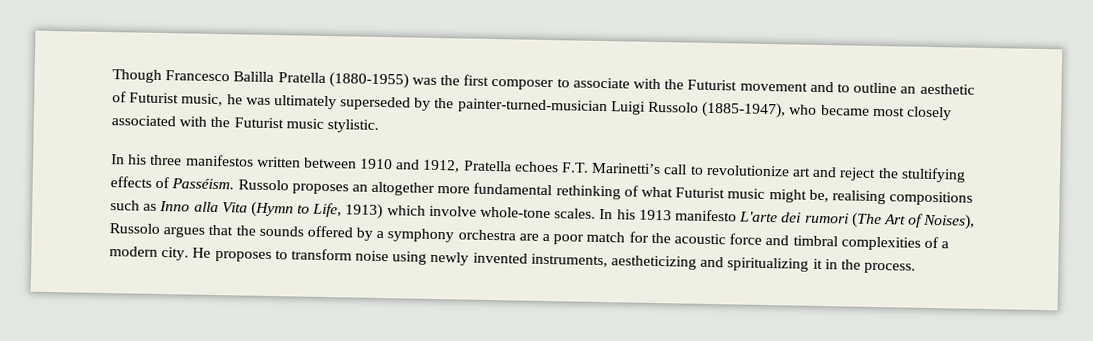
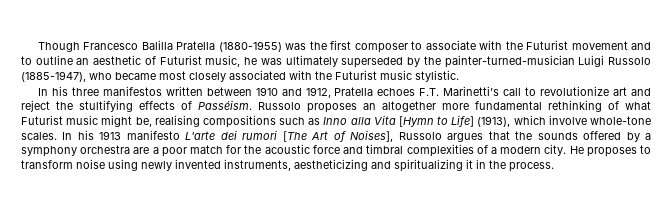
[250,201,384,220] (Hymn to Life, 1913) -> [398,115,511,127] [Hymn to Life] (1913),
[851,212,882,229] (The -> [282,131,307,142] [The
[923,213,976,230] Noises), -> [350,130,394,142] Noises],

